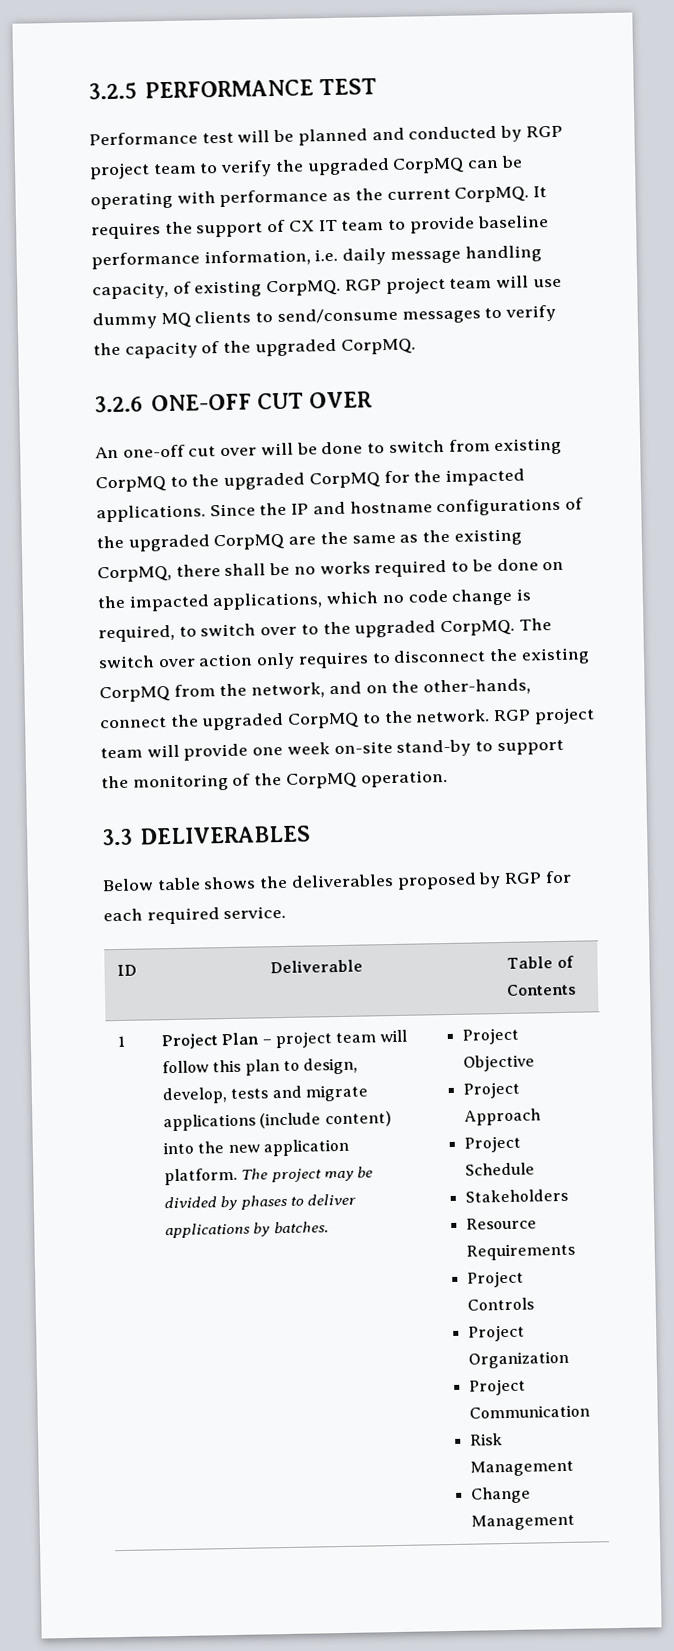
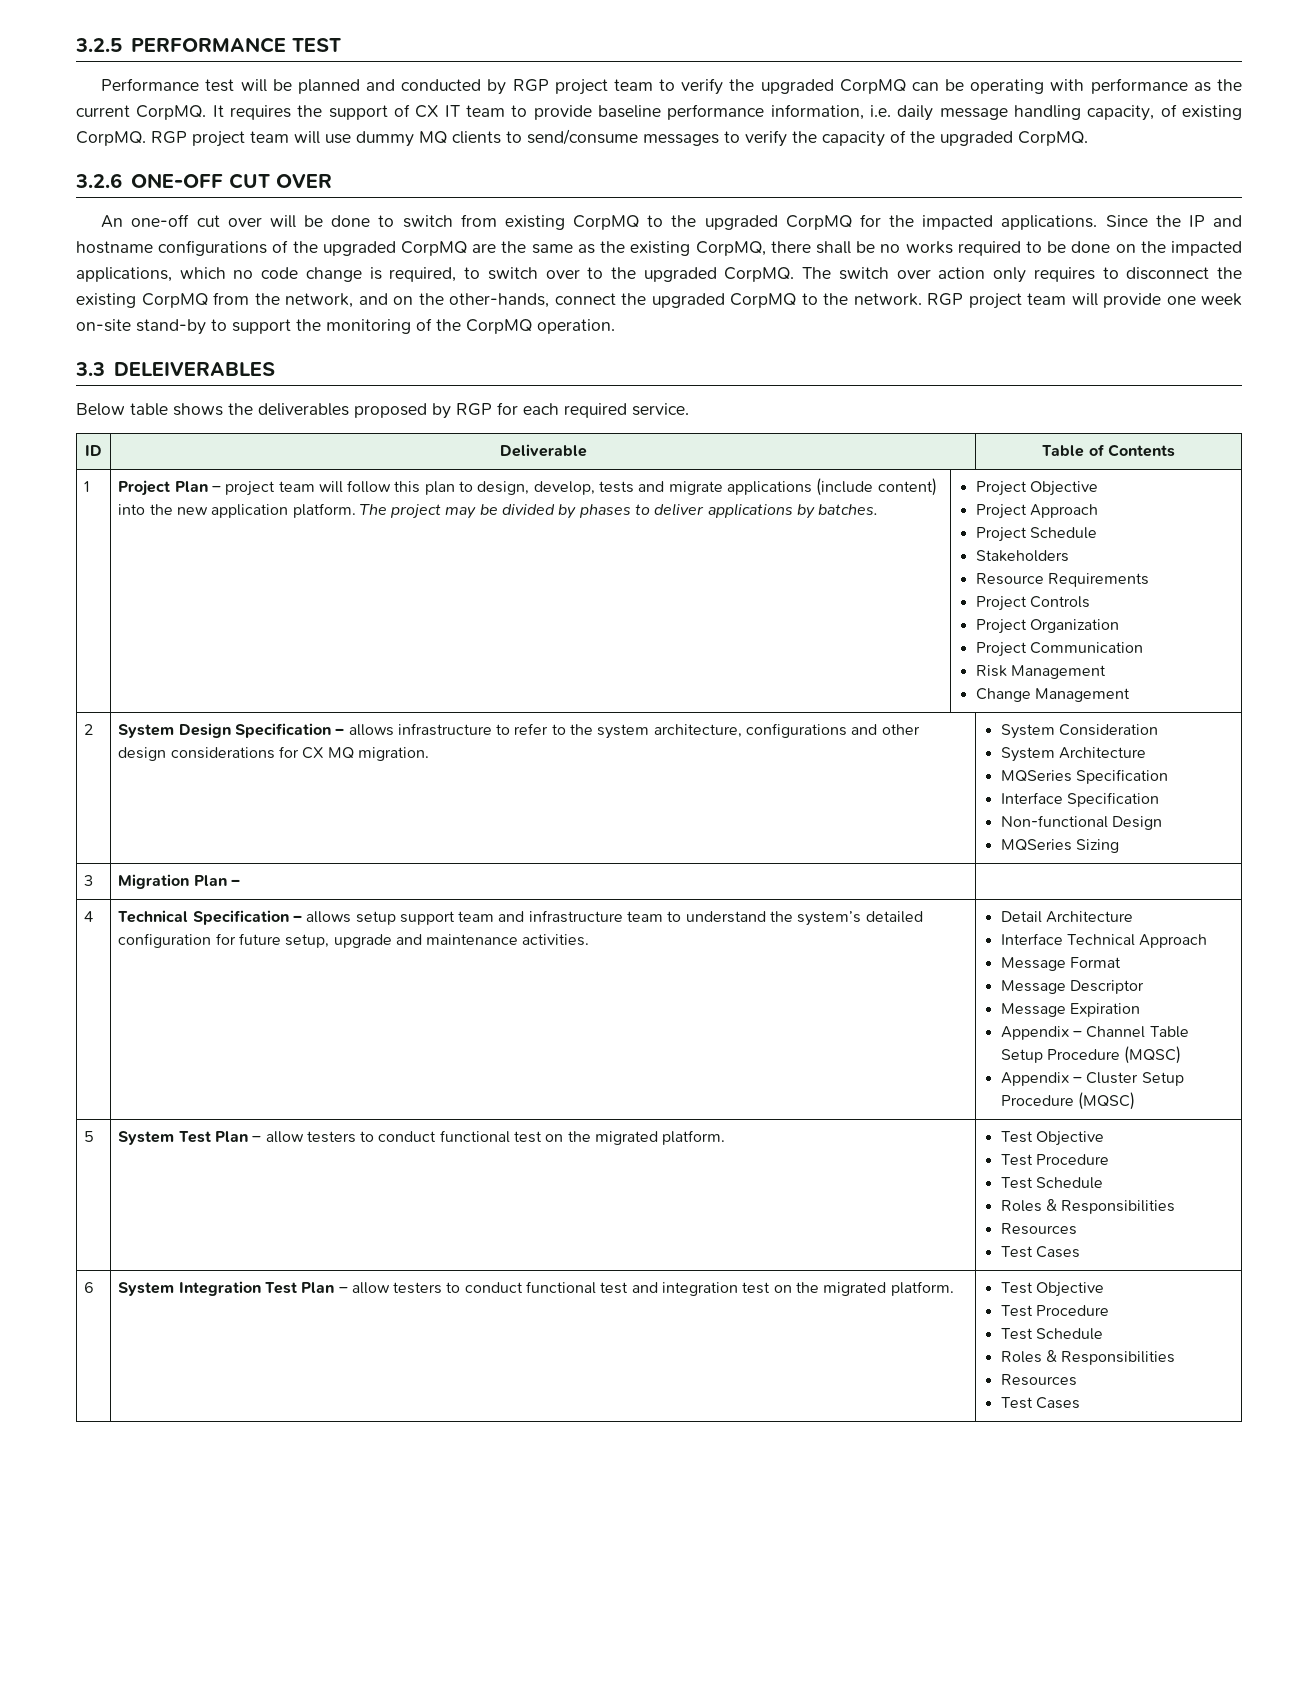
[140,825,311,845] DELIVERABLES -> [113,362,275,376] DELEIVERABLES
(575, 1522) none -> [84,724,94,735] [118,723,920,739] [118,746,429,761] [1000,724,1159,739] [1000,747,1147,762] [1000,769,1169,784] [1000,792,1160,807] [1000,815,1163,830] [1000,839,1120,853] [84,875,94,886] [118,874,240,889] [84,911,94,922] [118,910,923,926] [118,933,590,948] [1000,911,1134,923] [1000,933,1208,948] [1000,957,1122,971] [1000,980,1145,994] [1000,1003,1141,1017] [1000,1026,1189,1040] [1000,1046,1182,1064] [1000,1072,1184,1086] [1000,1092,1136,1110] [84,1131,95,1142] [118,1130,726,1145] [1000,1131,1105,1146] [1000,1154,1110,1166] [1000,1177,1104,1189] [1000,1199,1176,1214] [1000,1223,1077,1235] [1000,1246,1081,1258] [84,1282,95,1293] [118,1281,954,1296] [1000,1282,1105,1297] [1000,1305,1110,1317] [1000,1328,1104,1340] [1000,1350,1176,1365] [1000,1374,1077,1386] [1000,1397,1081,1409] // 2 | System Design Specification – allows infrastructure to refer to the system architecture, configurations and other design considerations for CX MQ migration. | System Consideration // System Architecture // MQSeries Specification // Interface Specification // Non-functional Design // MQSeries Sizing // 3 | Migration Plan – | // 4 | Technical Specification – allows setup support team and infrastructure team to understand the system’s detailed configuration for future setup, upgrade and maintenance activities. | Detail Architecture // Interface Technical Approach // Message Format // Message Descriptor // Message Expiration // Appendix – Channel Table Setup Procedure (MQSC) // Appendix – Cluster Setup Procedure (MQSC) // 5 | System Test Plan – allow testers to conduct functional test on the migrated platform. | Test Objective // Test Procedure // Test Schedule // Roles & Responsibilities // Resources // Test Cases // 6 | System Integration Test Plan – allow testers to conduct functional test and integration test on the migrated platform. | Test Objective // Test Procedure // Test Schedule // Roles & Responsibilities // Resources // Test Cases

